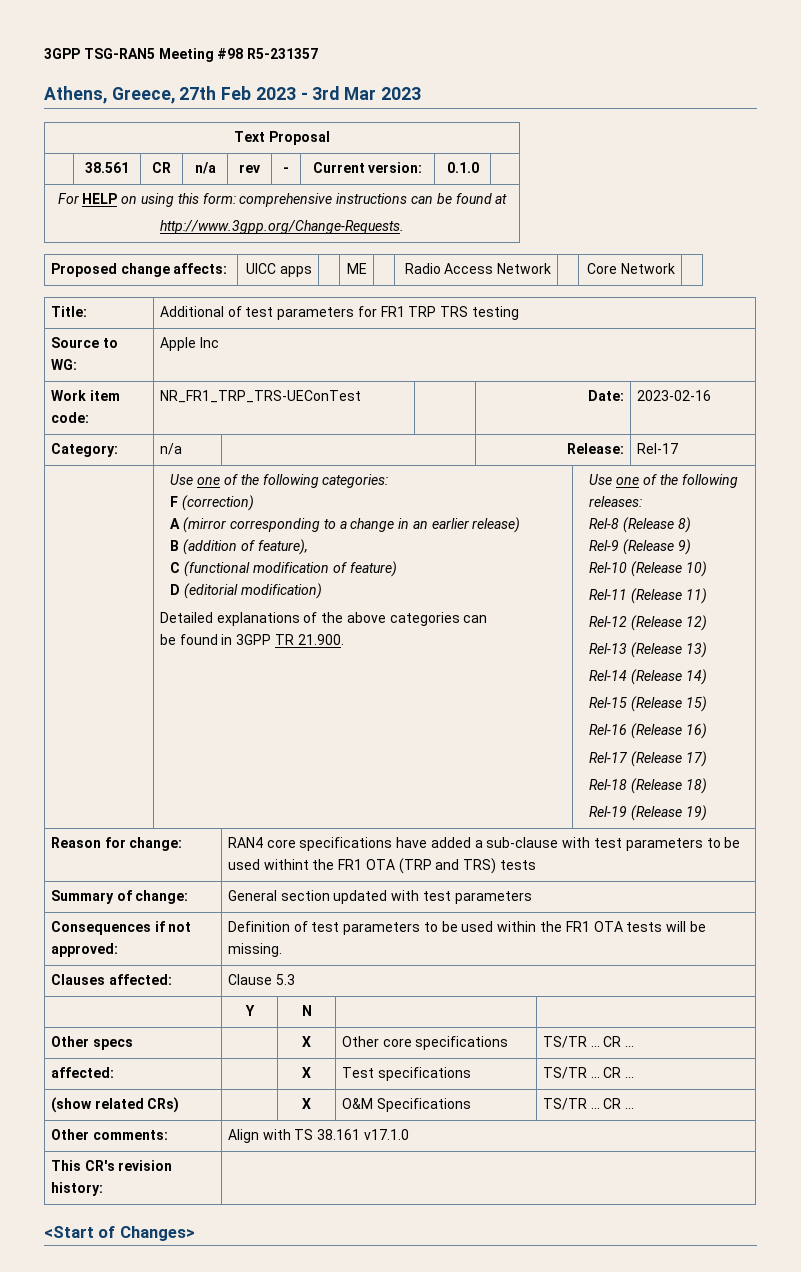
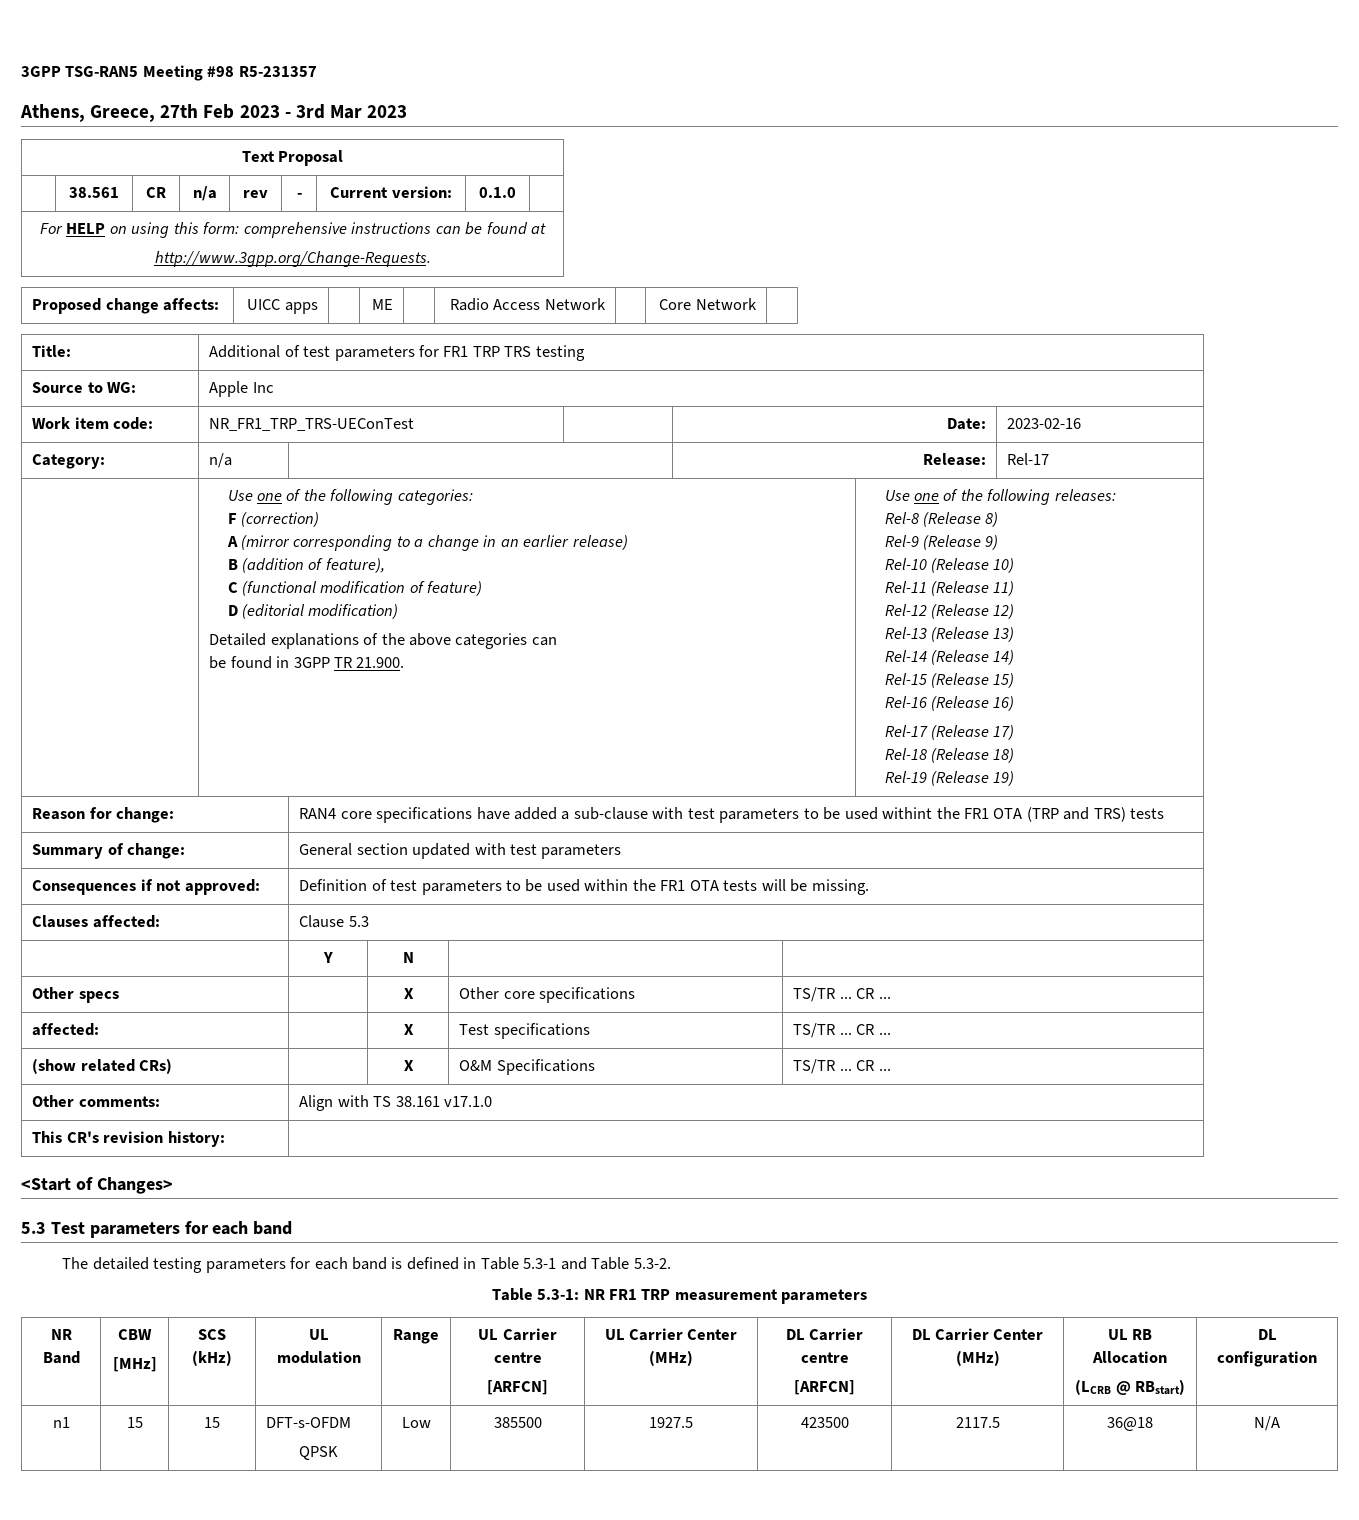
(195, 1233) none -> [21,1221,293,1238] [62,1257,671,1273] [491,1288,868,1304] [50,1329,72,1340] [42,1351,80,1364] [118,1329,152,1340] [112,1357,157,1372] [198,1329,226,1340] [192,1350,232,1366] [308,1329,329,1340] [276,1351,361,1364] [393,1329,439,1344] [478,1328,557,1341] [493,1352,542,1363] [487,1380,548,1395] [604,1328,738,1341] [648,1350,693,1366] [785,1328,864,1341] [800,1352,849,1363] [793,1380,855,1395] [911,1328,1044,1341] [955,1350,1000,1366] [1107,1329,1153,1340] [1092,1351,1167,1364] [1075,1379,1185,1395] [1257,1329,1277,1340] [1217,1351,1317,1367] [52,1417,70,1428] [126,1417,143,1428] [204,1417,220,1428] [266,1417,352,1428] [299,1446,338,1460] [401,1417,431,1428] [493,1417,542,1428] [648,1417,693,1428] [800,1417,849,1428] [955,1417,1000,1428] [1107,1417,1153,1431] [1254,1416,1280,1431] // 5.3 Test parameters for each band // The detailed testing parameters for each band is defined in Table 5.3-1 and Table 5.3-2. // Table 5.3-1: NR FR1 TRP measurement parameters // NR Band | CBW // [MHz] | SCS (kHz) | UL modulation | Range | UL Carrier centre // [ARFCN] | UL Carrier Center (MHz) | DL Carrier centre // [ARFCN] | DL Carrier Center (MHz) | UL RB Allocation // (LCRB @ RBstart) | DL configuration // n1 | 15 | 15 | DFT-s-OFDM // QPSK | Low | 385500 | 1927.5 | 423500 | 2117.5 | 36@18 | N/A

